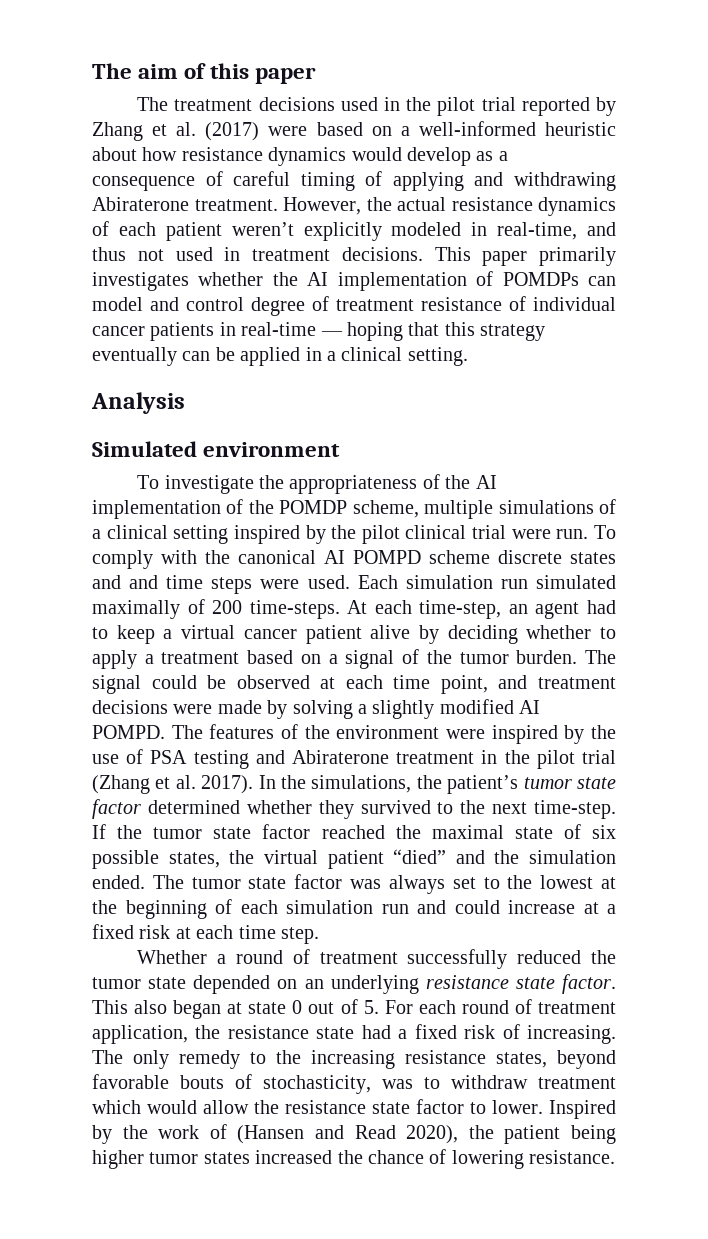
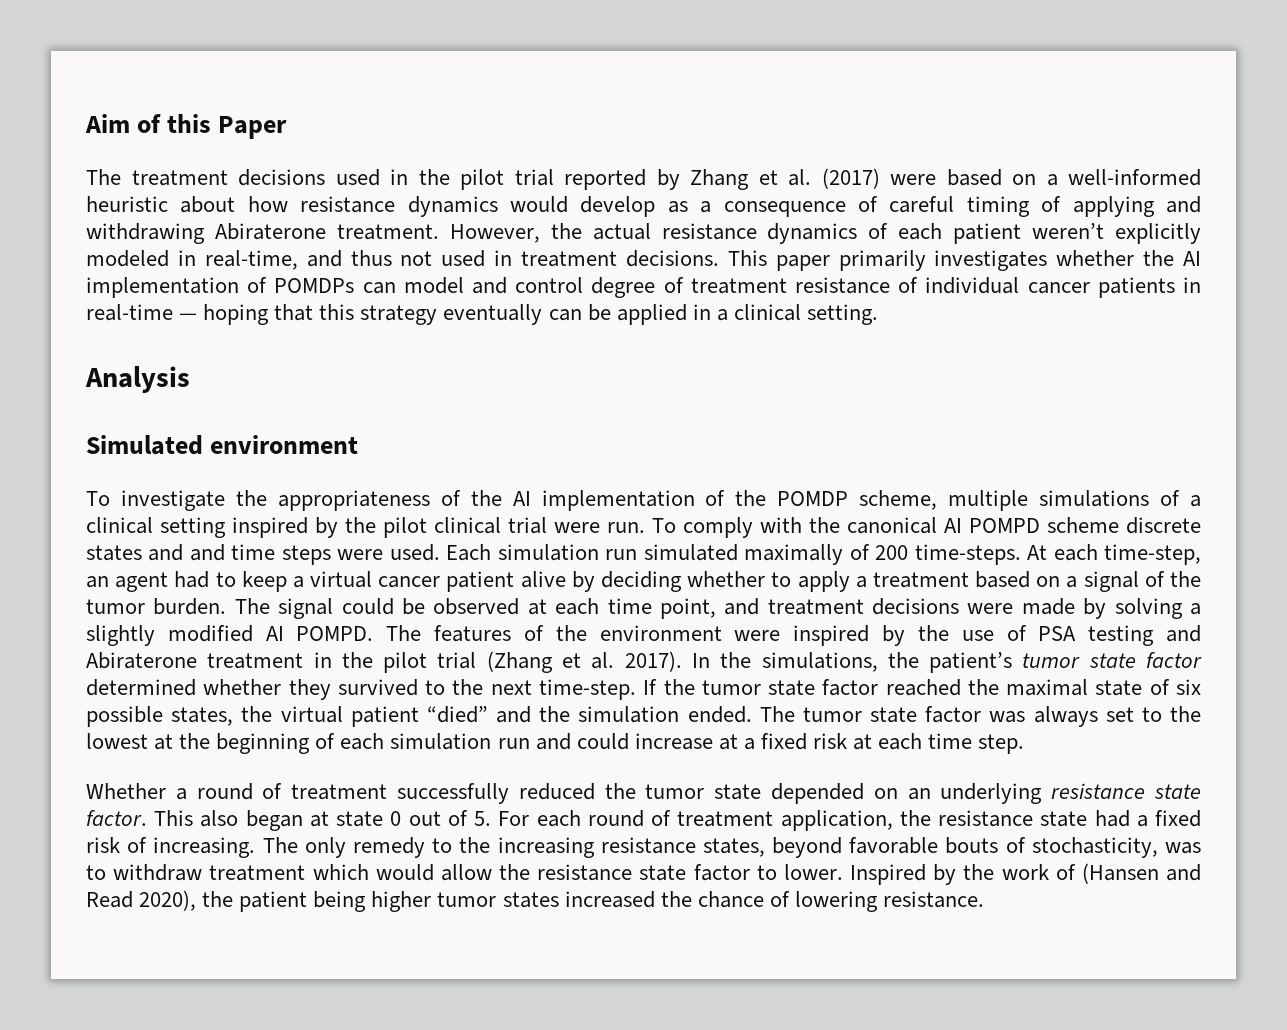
[92,63,179,79] The aim -> [85,114,130,133] Aim
[255,67,317,84] paper -> [218,116,288,139] Paper

